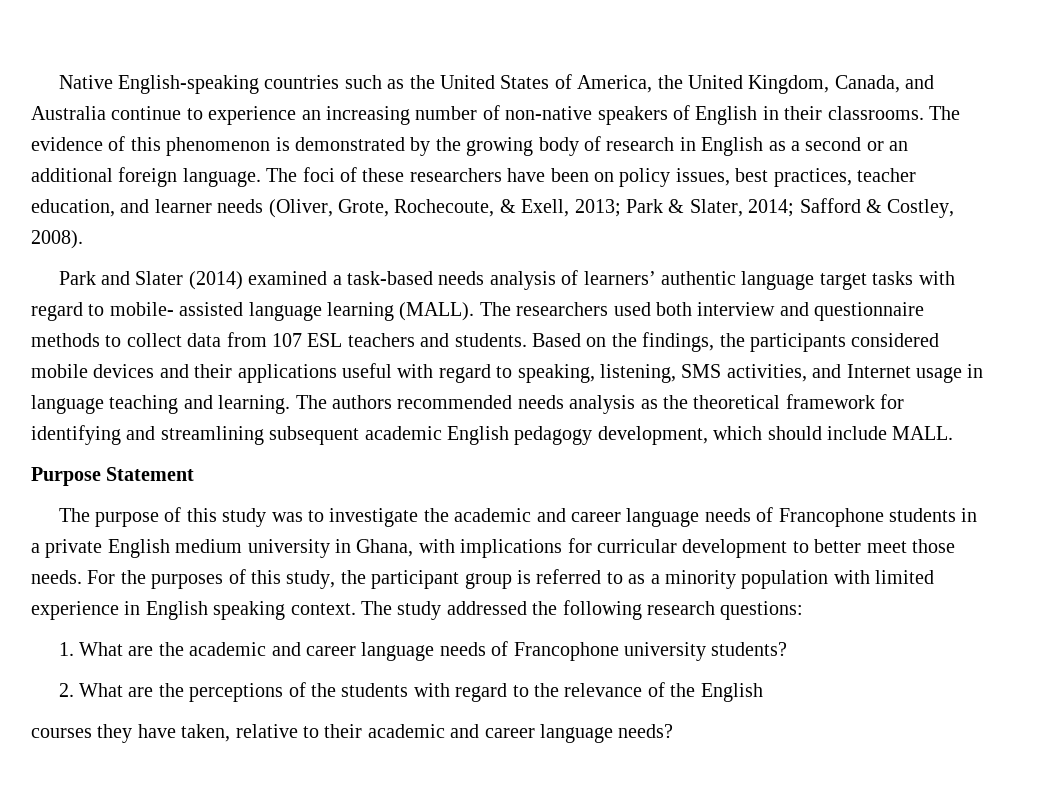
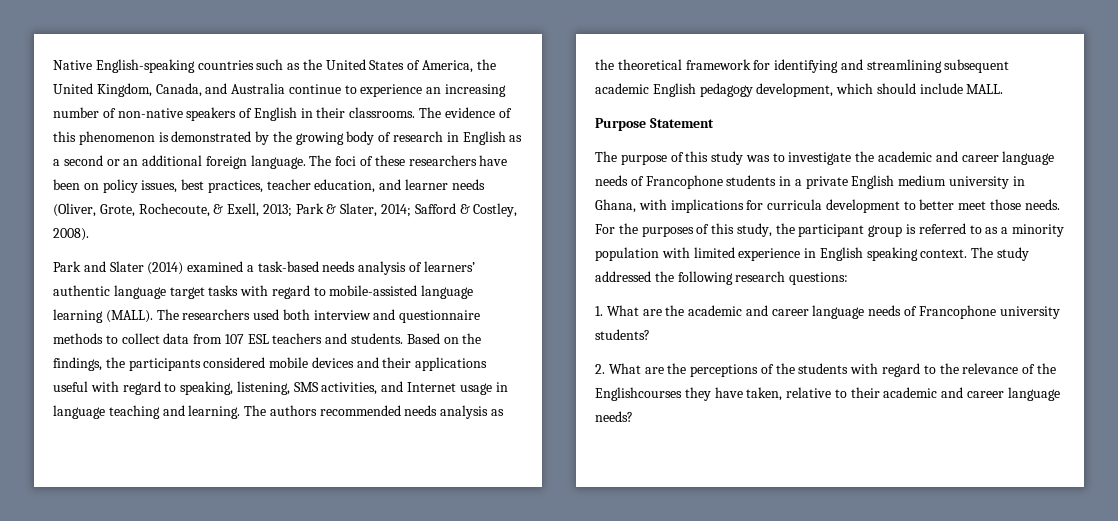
[109,302,244,316] mobile- assisted -> [329,285,418,296] mobile-assisted
[596,539,677,553] curricular -> [767,199,823,210] curricula
[700,683,763,702] [31,728,92,738] English // courses -> [595,387,682,401] Englishcourses

